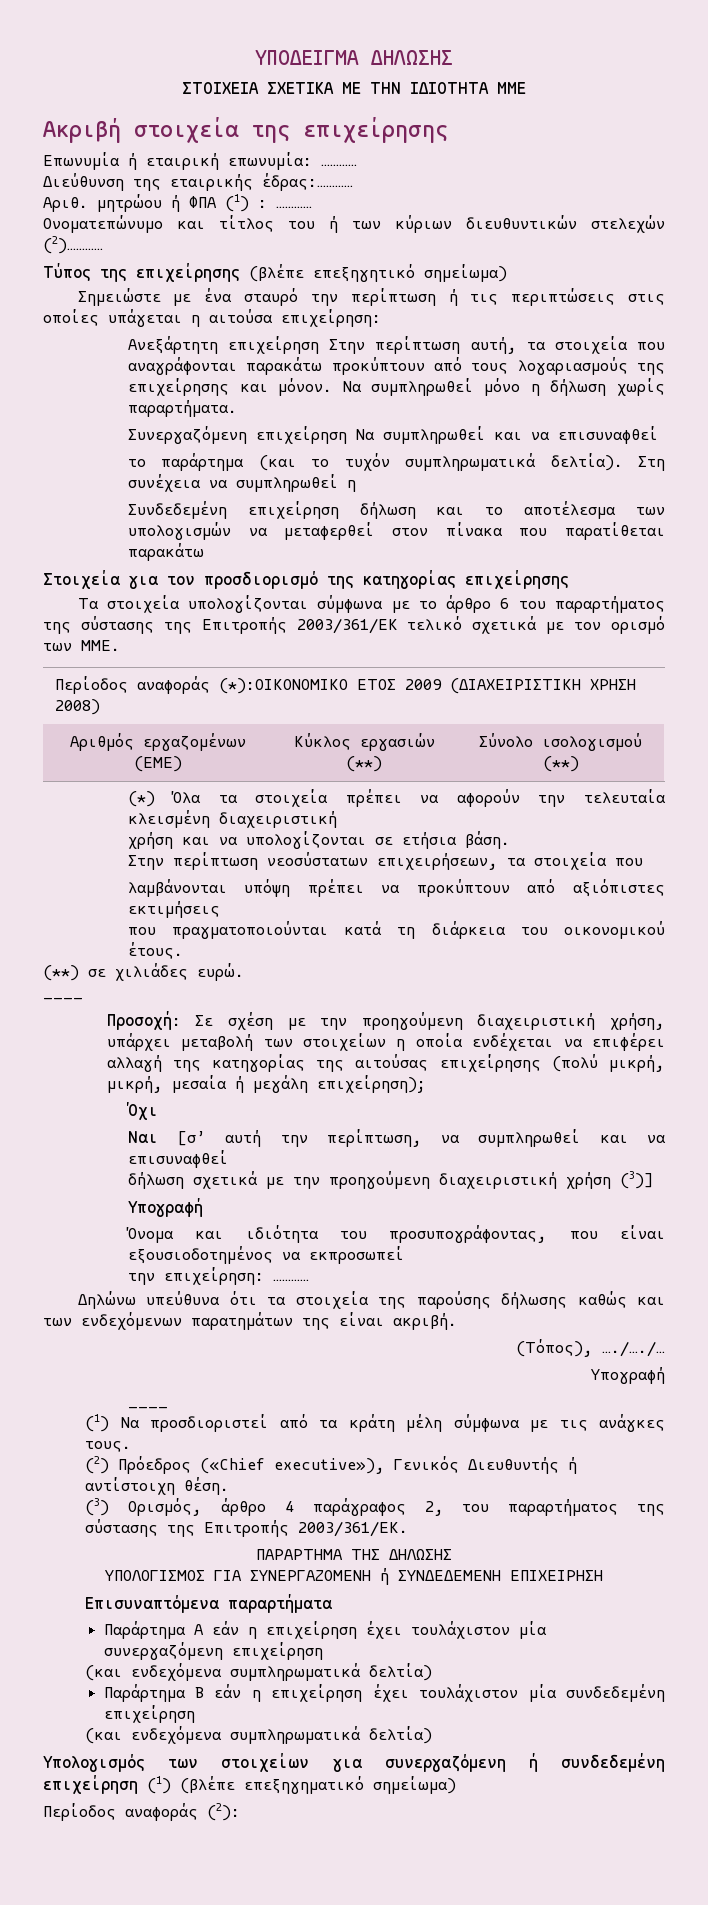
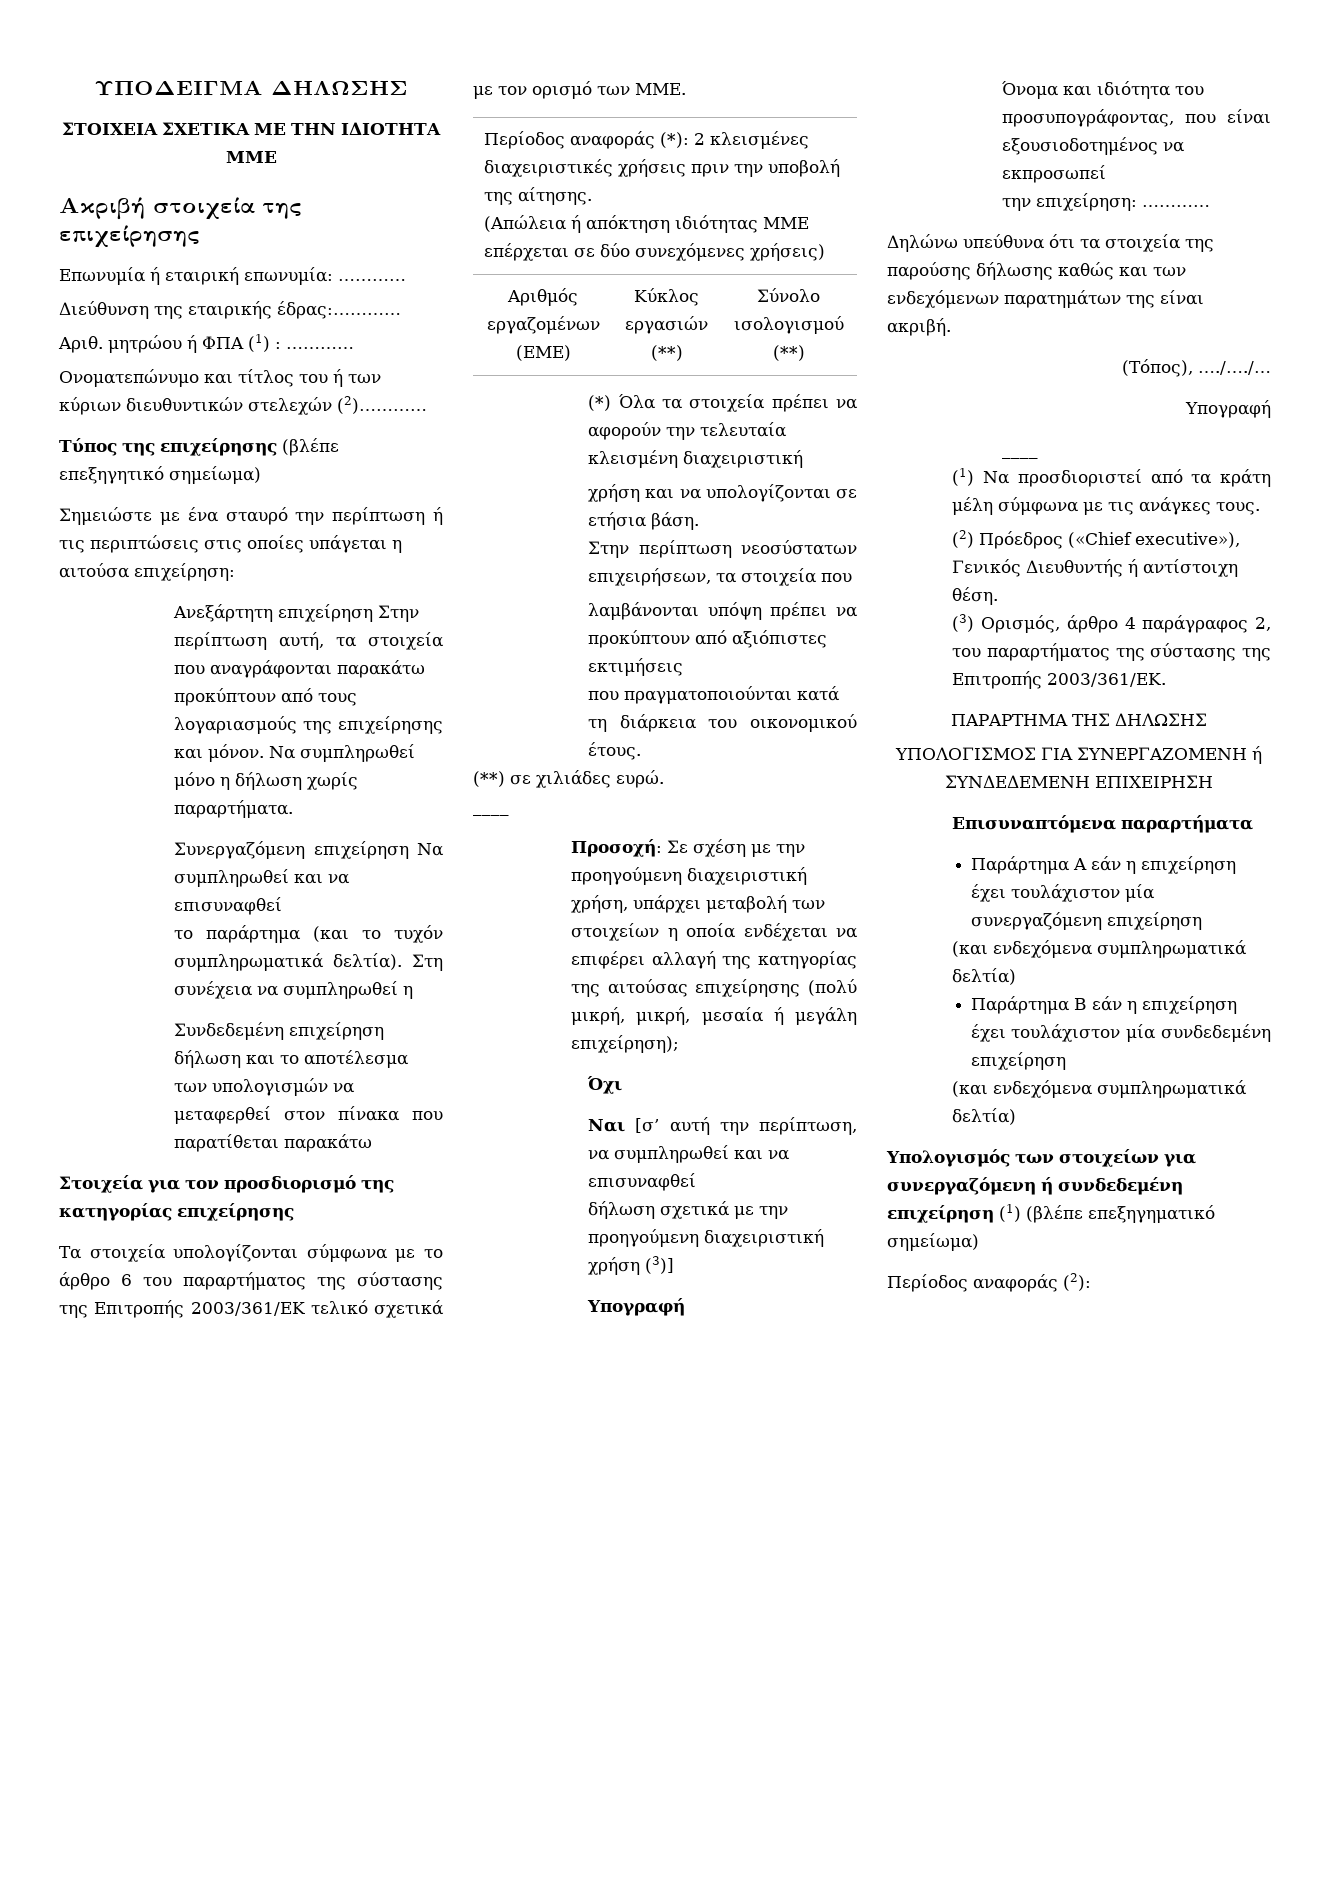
[219,678,637,694] [55,699,101,715] (*):ΟΙΚΟΝΟΜΙΚΟ ΕΤΟΣ 2009 (ΔΙΑΧΕΙΡΙΣΤΙΚΗ ΧΡΗΣΗ 2008) -> [660,131,810,149] [484,159,841,177] [484,187,593,205] [484,215,810,233] [484,243,826,261] (*): 2 κλεισμένες διαχειριστικές χρήσεις πριν την υποβολή της αίτησης. // (Απώλεια ή απόκτηση ιδιότητας ΜΜΕ επέρχεται σε δύο συνεχόμενες χρήσεις)

